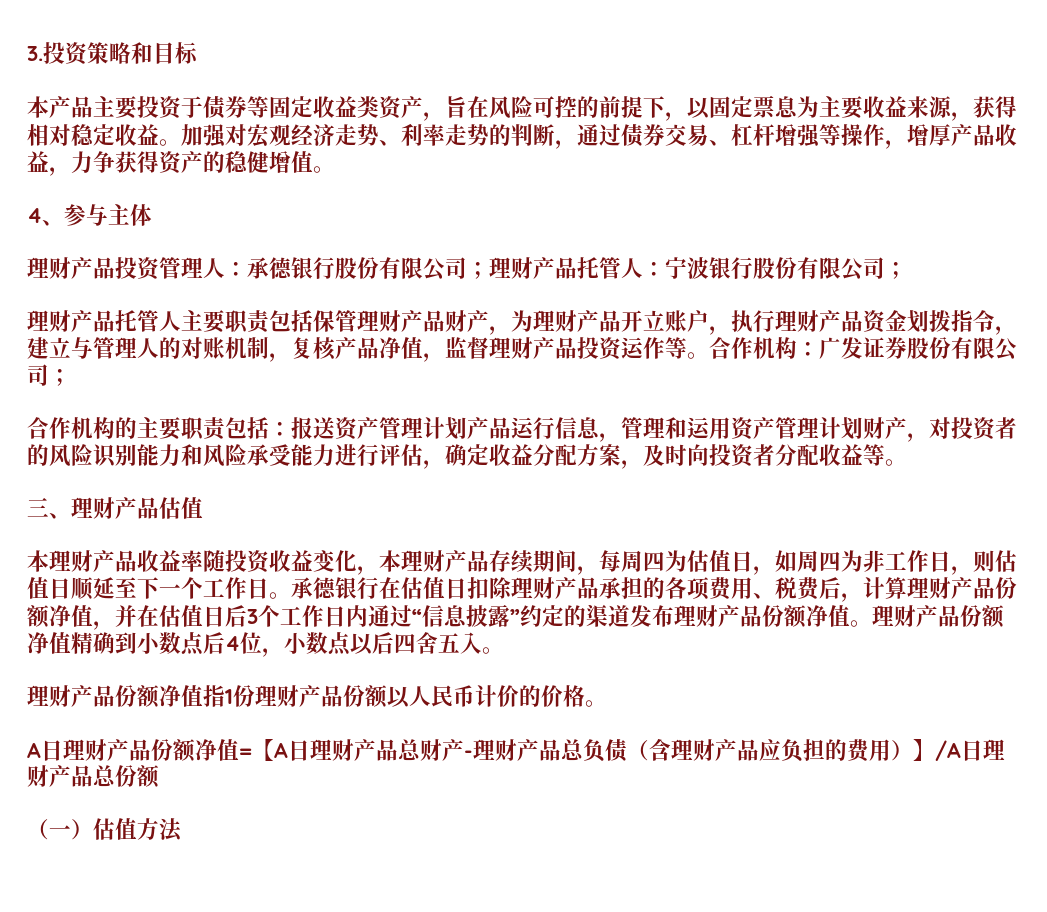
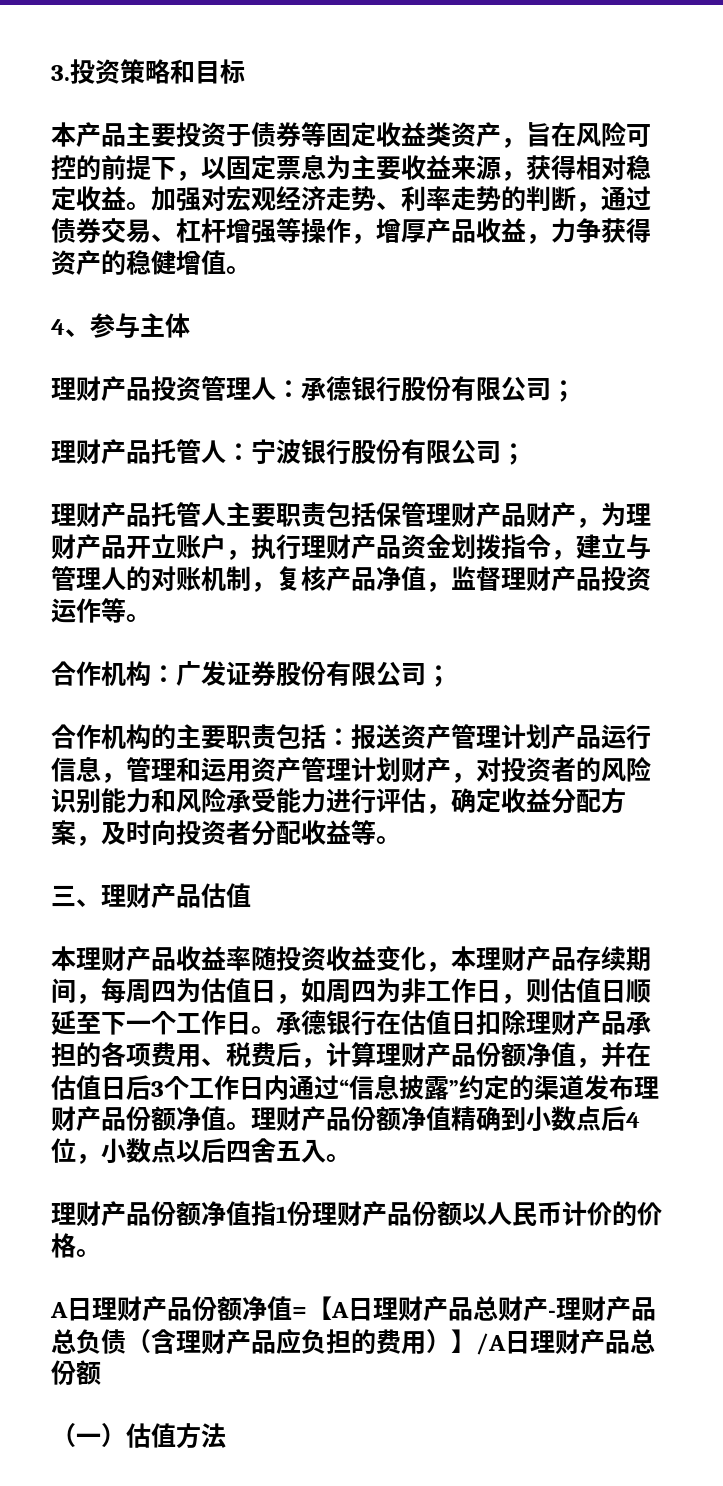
(489, 270) none -> (576, 391) //
(709, 355) none -> (151, 618) //

